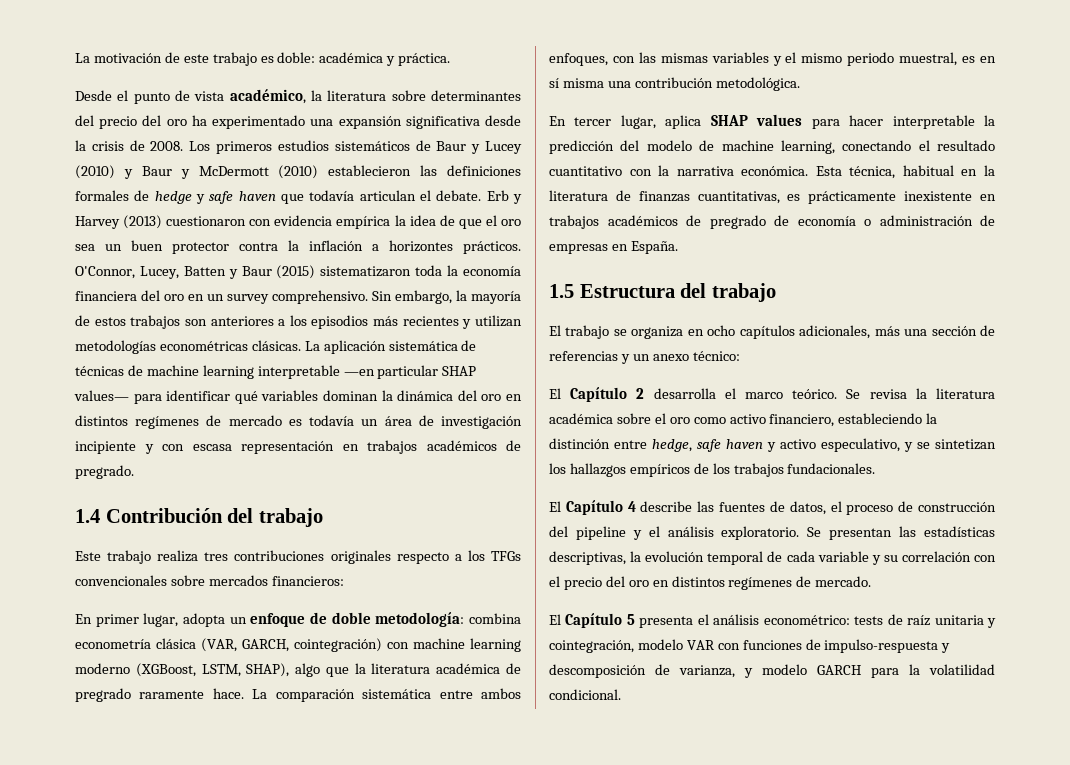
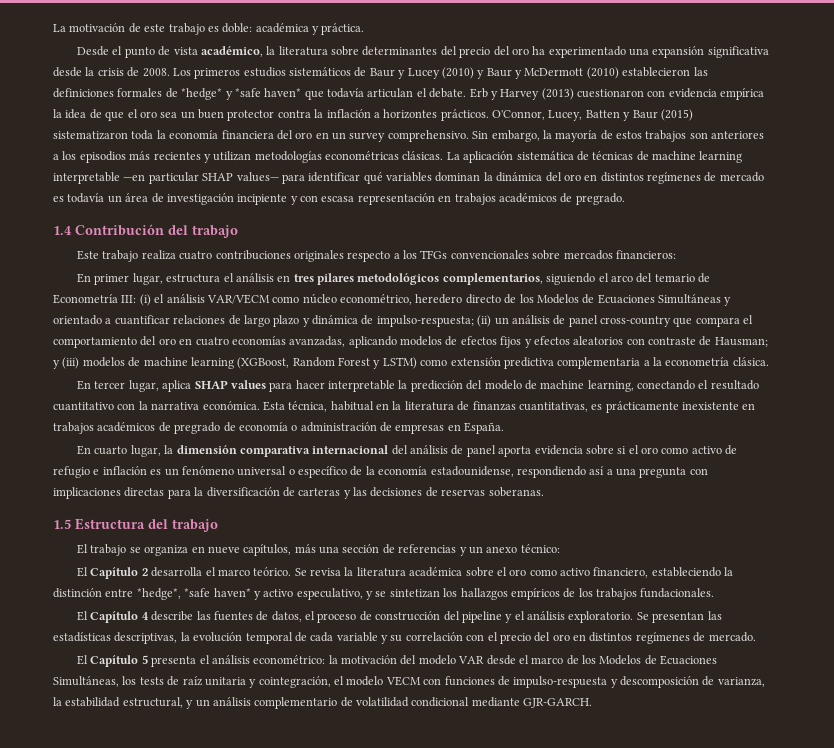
[154,191,276,204] hedge y safe haven -> [181,88,302,100] *hedge* y *safe haven*
[204,552,229,561] tres -> [179,251,213,260] cuatro
[183,612,521,627] [75,638,521,652] [75,663,521,677] [75,688,521,702] [549,52,997,66] [549,77,800,91] adopta un enfoque de doble metodología: combina econometría clásica (VAR, GARCH, cointegración) con machine learning moderno (XGBoost, LSTM, SHAP), algo que la literatura académica de pregrado raramente hace. La comparación sistemática entre ambos enfoques, con las mismas variables y el mismo periodo muestral, es en sí misma una contribución metodológica. -> [166,273,711,285] [53,293,732,306] [53,315,754,327] [53,336,768,348] [53,357,769,369] estructura el análisis en tres pilares metodológicos complementarios, siguiendo el arco del temario de Econometría III: (i) el análisis VAR/VECM como núcleo econométrico, heredero directo de los Modelos de Ecuaciones Simultáneas y orientado a cuantificar relaciones de largo plazo y dinámica de impulso-respuesta; (ii) un análisis de panel cross-country que compara el comportamiento del oro en cuatro economías avanzadas, aplicando modelos de efectos fijos y efectos aleatorios con contraste de Hausman; y (iii) modelos de machine learning (XGBoost, Random Forest y LSTM) como extensión predictiva complementaria a la econometría clásica.
(678, 247) none -> [77,445,738,457] [53,466,708,478] [53,487,544,499] // En cuarto lugar, la dimensión comparativa internacional del análisis de panel aporta evidencia sobre si el oro como activo de refugio e inflación es un fenómeno universal o específico de la economía estadounidense, respondiendo así a una pregunta con implicaciones directas para la diversificación de carteras y las decisiones de reservas soberanas.
[707,325,871,339] ocho capítulos adicionales, -> [207,544,292,556] nueve capítulos,
[652,439,763,452] hedge, safe haven -> [136,588,251,600] *hedge*, *safe haven*
(850, 620) none -> [328,655,718,665] [53,676,137,687] la motivación del modelo VAR desde el marco de los Modelos de Ecuaciones Simultáneas, los
[637,639,715,650] modelo VAR -> [334,676,421,686] el modelo VECM
[744,664,995,678] [549,689,621,700] y modelo GARCH para la volatilidad condicional. -> [53,697,593,709] la estabilidad estructural, y un análisis complementario de volatilidad condicional mediante GJR-GARCH.

